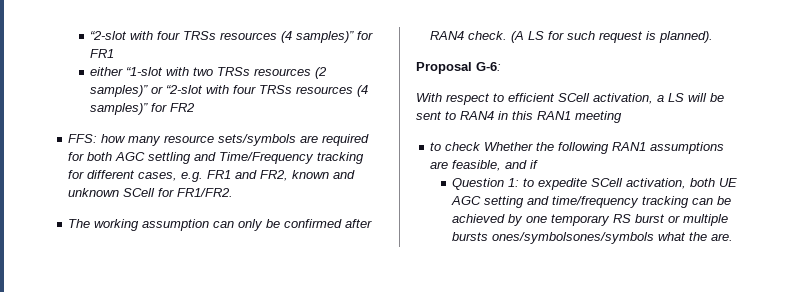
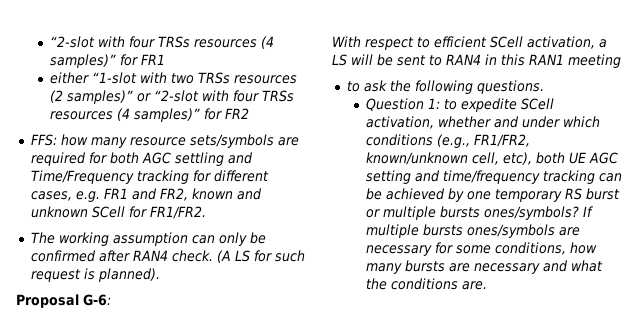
[445,142,725,154] [430,160,539,171] check Whether the following RAN1 assumptions are feasible, and if -> [363,80,544,94] ask the following questions.
(687, 183) none -> [438,116,601,128] [366,134,531,148] [366,152,533,165] whether and under which conditions (e.g., FR1/FR2, known/unknown cell, etc),
[492,232,655,244] ones/symbolsones/symbols -> [484,206,595,220] [366,224,581,238] [366,242,598,256] [366,260,569,274] ones/symbols? If multiple bursts ones/symbols are necessary for some conditions, how many bursts are necessary and
(708, 236) none -> [391,278,459,290] conditions

